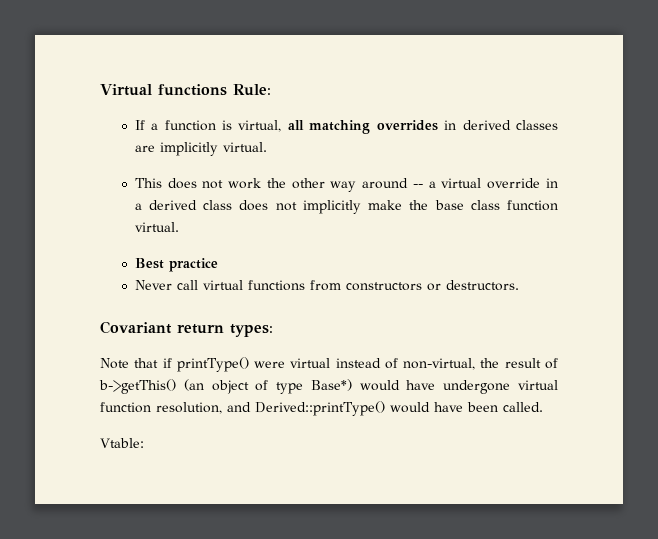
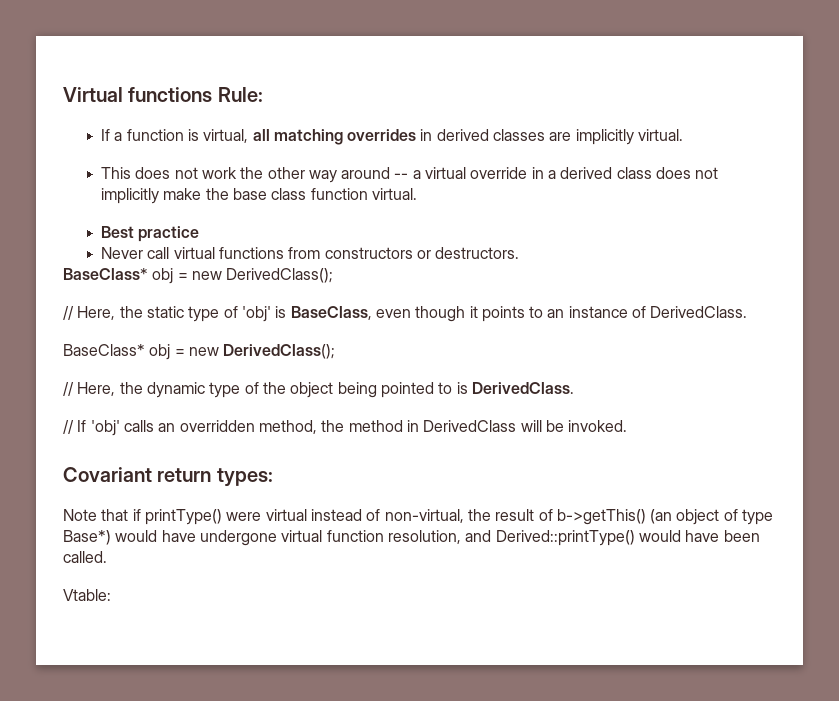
(519, 285) none -> [63,268,334,284] [63,306,748,322] [63,344,336,360] [63,382,574,398] [63,420,628,436] // BaseClass* obj = new DerivedClass(); // // Here, the static type of 'obj' is BaseClass, even though it points to an instance of DerivedClass. // BaseClass* obj = new DerivedClass(); // // Here, the dynamic type of the object being pointed to is DerivedClass. // // If 'obj' calls an overridden method, the method in DerivedClass will be invoked.

